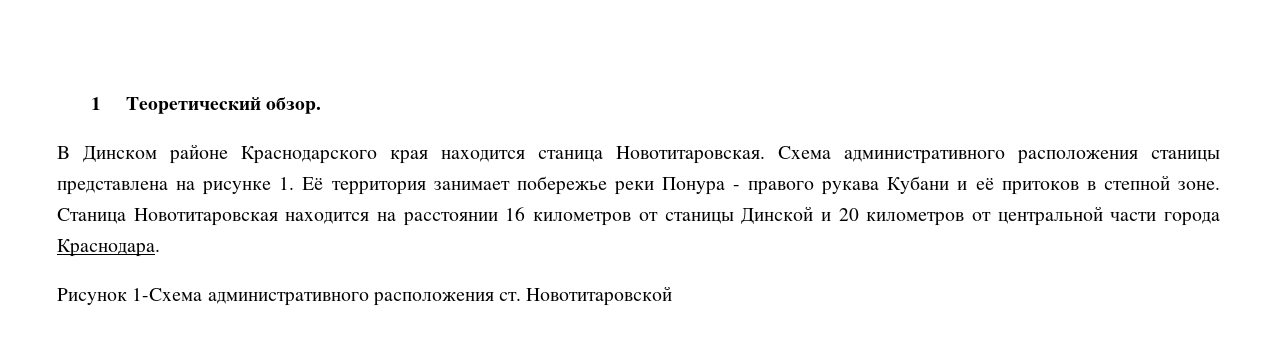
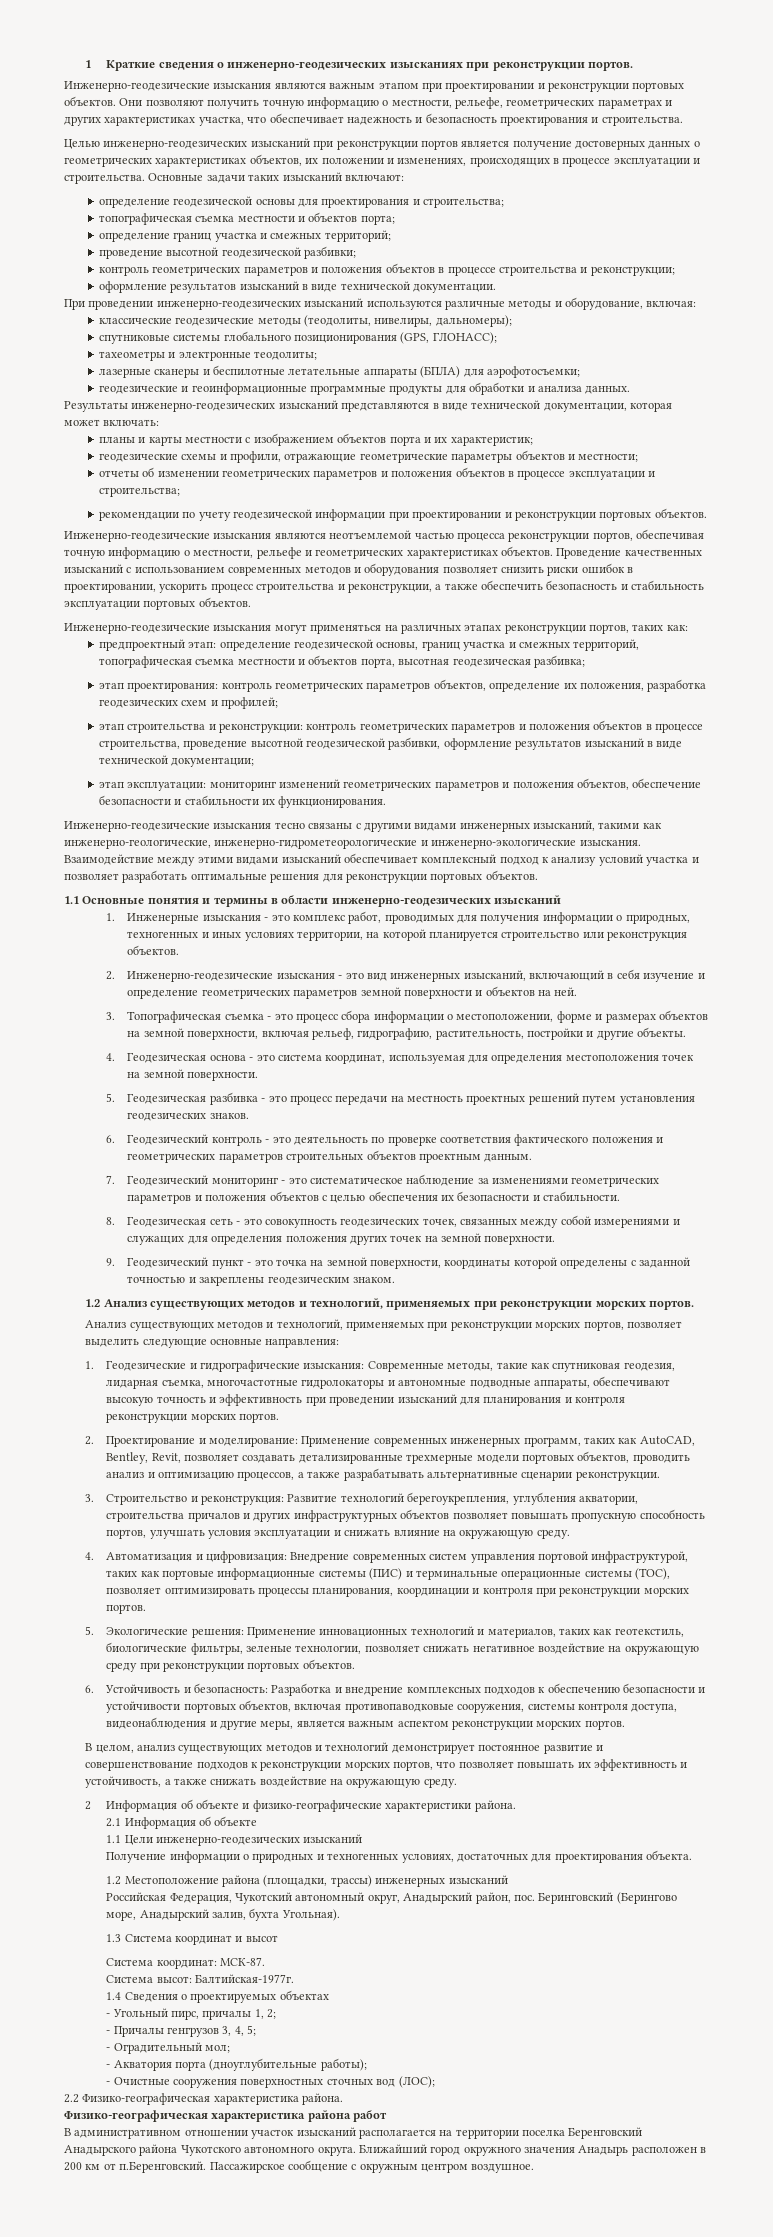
[125,97,322,114] [57,144,1220,164] [57,175,1220,195] [57,206,1220,226] [57,239,160,257] [57,286,673,306] Теоретический обзор. // В Динском районе Краснодарского края находится станица Новотитаровская. Схема административного расположения станицы представлена на рисунке 1. Её территория занимает побережье реки Понура - правого рукава Кубани и её притоков в степной зоне. Станица Новотитаровская находится на расстоянии 16 километров от станицы Динской и 20 километров от центральной части города Краснодара. // Рисунок 1-Схема административного расположения ст. Новотитаровской -> [106,60,633,71] [64,81,685,92] [64,96,673,109] [64,113,683,126] [64,138,700,150] [64,154,701,167] [64,172,404,184] [98,196,505,208] [98,212,395,225] [98,230,391,242] [98,246,356,259] [98,263,675,276] [98,281,497,293] [64,297,697,310] [98,315,512,327] [98,331,497,344] [98,351,317,361] [98,365,580,378] [98,382,631,395] [64,400,672,412] [64,419,160,426] [98,433,533,446] [98,450,639,463] [98,467,655,480] [98,487,180,497] [98,508,707,521] [64,529,704,542] [64,546,702,559] [64,563,634,576] [64,580,705,593] [64,597,251,610] [64,623,688,634] [98,639,640,651] [98,655,585,668] [98,679,707,692] [98,697,278,709] [98,720,703,733] [98,737,683,750] [98,755,255,767] [98,778,702,791] [98,795,387,808] [64,820,662,832] [64,839,641,849] [64,853,699,866] [64,870,538,883] [64,895,561,907] [106,911,690,924] [127,929,688,941] [127,945,180,955] [106,969,705,982] [127,986,578,999] [106,1010,708,1023] [127,1027,687,1040] [106,1053,695,1064] [127,1069,259,1081] [106,1092,695,1105] [127,1112,249,1121] [106,1134,664,1146] [127,1150,533,1163] [106,1174,660,1187] [127,1191,621,1204] [106,1215,680,1228] [127,1233,556,1245] [106,1257,690,1269] [127,1276,395,1286] [85,1298,694,1310] [85,1319,682,1331] [85,1338,340,1348] [85,1360,675,1372] [106,1376,671,1389] [106,1394,625,1406] [106,1413,279,1423] [85,1436,695,1447] [106,1451,690,1464] [106,1468,660,1481] [85,1492,638,1505] [106,1509,705,1522] [106,1529,570,1539] [85,1551,689,1563] [106,1568,670,1580] [106,1587,689,1597] [106,1604,147,1614] [85,1626,684,1638] [106,1642,699,1655] [106,1659,355,1672] [85,1683,706,1696] [106,1700,678,1713] [106,1717,625,1730] [85,1742,603,1754] [85,1759,688,1771] [85,1776,457,1788] [85,1799,516,1812] [106,1816,258,1829] [106,1834,363,1846] [106,1850,692,1863] [106,1875,508,1887] [106,1892,677,1904] [106,1908,340,1921] [106,1934,278,1945] [106,1957,265,1969] [106,1974,294,1983] [106,1990,329,2003] [106,2008,277,2020] [106,2025,257,2037] [106,2042,230,2054] [106,2058,367,2071] [106,2076,435,2088] [64,2093,344,2105] [64,2110,388,2122] [64,2127,643,2139] [64,2144,707,2156] [64,2160,535,2173] Краткие сведения о инженерно-геодезических изысканиях при реконструкции портов. // Инженерно-геодезические изыскания являются важным этапом при проектировании и реконструкции портовых объектов. Они позволяют получить точную информацию о местности, рельефе, геометрических параметрах и других характеристиках участка, что обеспечивает надежность и безопасность проектирования и строительства. // Целью инженерно-геодезических изысканий при реконструкции портов является получение достоверных данных о геометрических характеристиках объектов, их положении и изменениях, происходящих в процессе эксплуатации и строительства. Основные задачи таких изысканий включают: // определение геодезической основы для проектирования и строительства; // топографическая съемка местности и объектов порта; // определение границ участка и смежных территорий; // проведение высотной геодезической разбивки; // контроль геометрических параметров и положения объектов в процессе строительства и реконструкции; // оформление результатов изысканий в виде технической документации. // При проведении инженерно-геодезических изысканий используются различные методы и оборудование, включая: // классические геодезические методы (теодолиты, нивелиры, дальномеры); // спутниковые системы глобального позиционирования (GPS, ГЛОНАСС); // тахеометры и электронные теодолиты; // лазерные сканеры и беспилотные летательные аппараты (БПЛА) для аэрофотосъемки; // геодезические и геоинформационные программные продукты для обработки и анализа данных. // Результаты инженерно-геодезических изысканий представляются в виде технической документации, которая может включать: // планы и карты местности с изображением объектов порта и их характеристик; // геодезические схемы и профили, отражающие геометрические параметры объектов и местности; // отчеты об изменении геометрических параметров и положения объектов в процессе эксплуатации и строительства; // рекомендации по учету геодезической информации при проектировании и реконструкции портовых объектов. // Инженерно-геодезические изыскания являются неотъемлемой частью процесса реконструкции портов, обеспечивая точную информацию о местности, рельефе и геометрических характеристиках объектов. Проведение качественных изысканий с использованием современных методов и оборудования позволяет снизить риски ошибок в проектировании, ускорить процесс строительства и реконструкции, а также обеспечить безопасность и стабильность эксплуатации портовых объектов. // Инженерно-геодезические изыскания могут применяться на различных этапах реконструкции портов, таких как: // предпроектный этап: определение геодезической основы, границ участка и смежных территорий, топографическая съемка местности и объектов порта, высотная геодезическая разбивка; // этап проектирования: контроль геометрических параметров объектов, определение их положения, разработка геодезических схем и профилей; // этап строительства и реконструкции: контроль геометрических параметров и положения объектов в процессе строительства, проведение высотной геодезической разбивки, оформление результатов изысканий в виде технической документации; // этап эксплуатации: мониторинг изменений геометрических параметров и положения объектов, обеспечение безопасности и стабильности их функционирования. // Инженерно-геодезические изыскания тесно связаны с другими видами инженерных изысканий, такими как инженерно-геологические, инженерно-гидрометеорологические и инженерно-экологические изыскания. Взаимодействие между этими видами изысканий обеспечивает комплексный подход к анализу условий участка и позволяет разработать оптимальные решения для реконструкции портовых объектов. // 1.1 Основные понятия и термины в области инженерно-геодезических изысканий // 1. Инженерные изыскания - это комплекс работ, проводимых для получения информации о природных, техногенных и иных условиях территории, на которой планируется строительство или реконструкция объектов. // 2. Инженерно-геодезические изыскания - это вид инженерных изысканий, включающий в себя изучение и определение геометрических параметров земной поверхности и объектов на ней. // 3. Топографическая съемка - это процесс сбора информации о местоположении, форме и размерах объектов на земной поверхности, включая рельеф, гидрографию, растительность, постройки и другие объекты. // 4. Геодезическая основа - это система координат, используемая для определения местоположения точек на земной поверхности. // 5. Геодезическая разбивка - это процесс передачи на местность проектных решений путем установления геодезических знаков. // 6. Геодезический контроль - это деятельность по проверке соответствия фактического положения и геометрических параметров строительных объектов проектным данным. // 7. Геодезический мониторинг - это систематическое наблюдение за изменениями геометрических параметров и положения объектов с целью обеспечения их безопасности и стабильности. // 8. Геодезическая сеть - это совокупность геодезических точек, связанных между собой измерениями и служащих для определения положения других точек на земной поверхности. // 9. Геодезический пункт - это точка на земной поверхности, координаты которой определены с заданной точностью и закреплены геодезическим знаком. // 1.2 Анализ существующих методов и технологий, применяемых при реконструкции морских портов. // Анализ существующих методов и технологий, применяемых при реконструкции морских портов, позволяет выделить следующие основные направления: // 1. Геодезические и гидрографические изыскания: Современные методы, такие как спутниковая геодезия, лидарная съемка, многочастотные гидролокаторы и автономные подводные аппараты, обеспечивают высокую точность и эффективность при проведении изысканий для планирования и контроля реконструкции морских портов. // 2. Проектирование и моделирование: Применение современных инженерных программ, таких как AutoCAD, Bentley, Revit, позволяет создавать детализированные трехмерные модели портовых объектов, проводить анализ и оптимизацию процессов, а также разрабатывать альтернативные сценарии реконструкции. // 3. Строительство и реконструкция: Развитие технологий берегоукрепления, углубления акватории, строительства причалов и других инфраструктурных объектов позволяет повышать пропускную способность портов, улучшать условия эксплуатации и снижать влияние на окружающую среду. // 4. Автоматизация и цифровизация: Внедрение современных систем управления портовой инфраструктурой, таких как портовые информационные системы (ПИС) и терминальные операционные системы (ТОС), позволяет оптимизировать процессы планирования, координации и контроля при реконструкции морских портов. // 5. Экологические решения: Применение инновационных технологий и материалов, таких как геотекстиль, биологические фильтры, зеленые технологии, позволяет снижать негативное воздействие на окружающую среду при реконструкции портовых объектов. // 6. Устойчивость и безопасность: Разработка и внедрение комплексных подходов к обеспечению безопасности и устойчивости портовых объектов, включая противопаводковые сооружения, системы контроля доступа, видеонаблюдения и другие меры, является важным аспектом реконструкции морских портов. // В целом, анализ существующих методов и технологий демонстрирует постоянное развитие и совершенствование подходов к реконструкции морских портов, что позволяет повышать их эффективность и устойчивость, а также снижать воздействие на окружающую среду. // 2 Информация об объекте и физико-географические характеристики района. // 2.1 Информация об объекте // 1.1 Цели инженерно-геодезических изысканий // Получение информации о природных и техногенных условиях, достаточных для проектирования объекта. // 1.2 Местоположение района (площадки, трассы) инженерных изысканий // Российская Федерация, Чукотский автономный округ, Анадырский район, пос. Беринговский (Берингово море, Анадырский залив, бухта Угольная). // 1.3 Система координат и высот // Система координат: МСК-87. // Система высот: Балтийская-1977г. // 1.4 Сведения о проектируемых объектах // - Угольный пирс, причалы 1, 2; // - Причалы генгрузов 3, 4, 5; // - Оградительный мол; // - Акватория порта (дноуглубительные работы); // - Очистные сооружения поверхностных сточных вод (ЛОС); // 2.2 Физико-географическая характеристика района. // Физико-географическая характеристика района работ // В административном отношении участок изысканий располагается на территории поселка Беренговский Анадырского района Чукотского автономного округа. Ближайший город окружного значения Анадырь расположен в 200 км от п.Беренговский. Пассажирское сообщение с окружным центром воздушное.

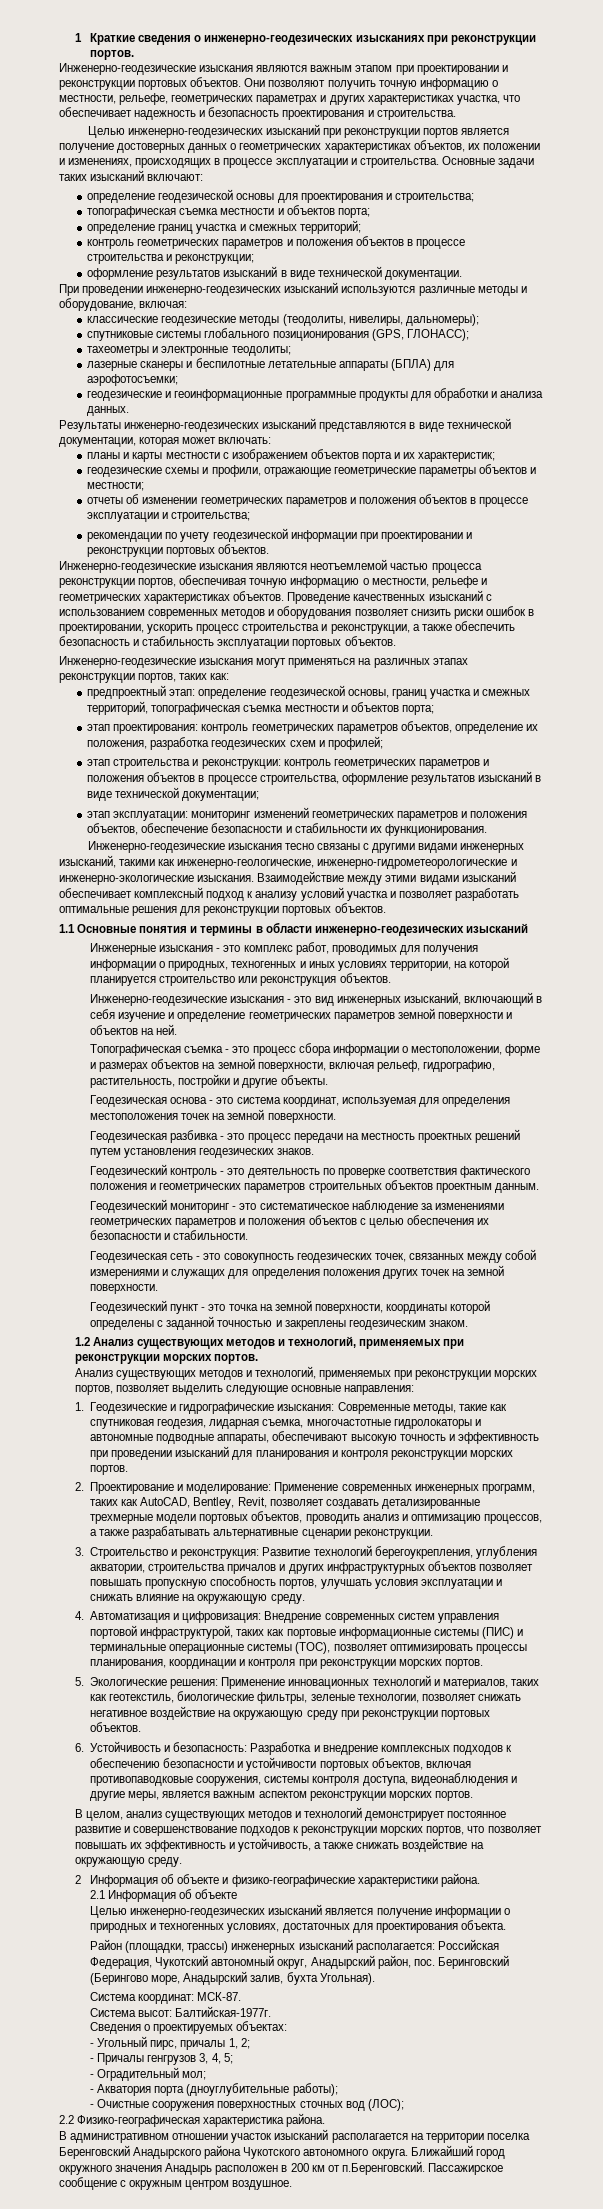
[98,246,356,259] // проведение высотной геодезической разбивки; -> (361, 227) none
[360,655,585,668] порта, высотная геодезическая разбивка; -> [401,705,434,715] порта;
[183,737,441,750] проведение высотной геодезической разбивки, -> (339, 780) none
[106,913,116,921] 1. -> (528, 928) none
[106,971,116,980] 2. -> (391, 978) none
[106,1012,116,1020] 3. -> (178, 1029) none
[106,1053,116,1061] 4. -> (328, 1080) none
[106,1093,116,1102] 5. -> (336, 1118) none
[106,1135,116,1143] 6. -> (315, 1151) none
[106,1175,116,1184] 7. -> (539, 1188) none
[106,1217,116,1225] 8. -> (249, 1235) none
[106,1258,116,1266] 9. -> (159, 1289) none
[106,1834,363,1846] [106,1852,167,1863] 1.1 Цели инженерно-геодезических изысканий // Получение -> [90,1904,432,1918] Целью инженерно-геодезических изысканий является получение
[106,1875,260,1887] 1.2 Местоположение района -> [90,1939,123,1950] Район
(508, 1879) // -> [355,1943,435,1953] располагается:
[106,1934,278,1945] // 1.3 Система координат и высот -> (375, 1979) none
[106,1992,122,2000] 1.4 -> (272, 2011) none
[279,1990,329,2000] объектах -> [236,2021,288,2031] объектах:
[64,2110,388,2122] // Физико-географическая характеристика района работ -> (326, 2120) none

